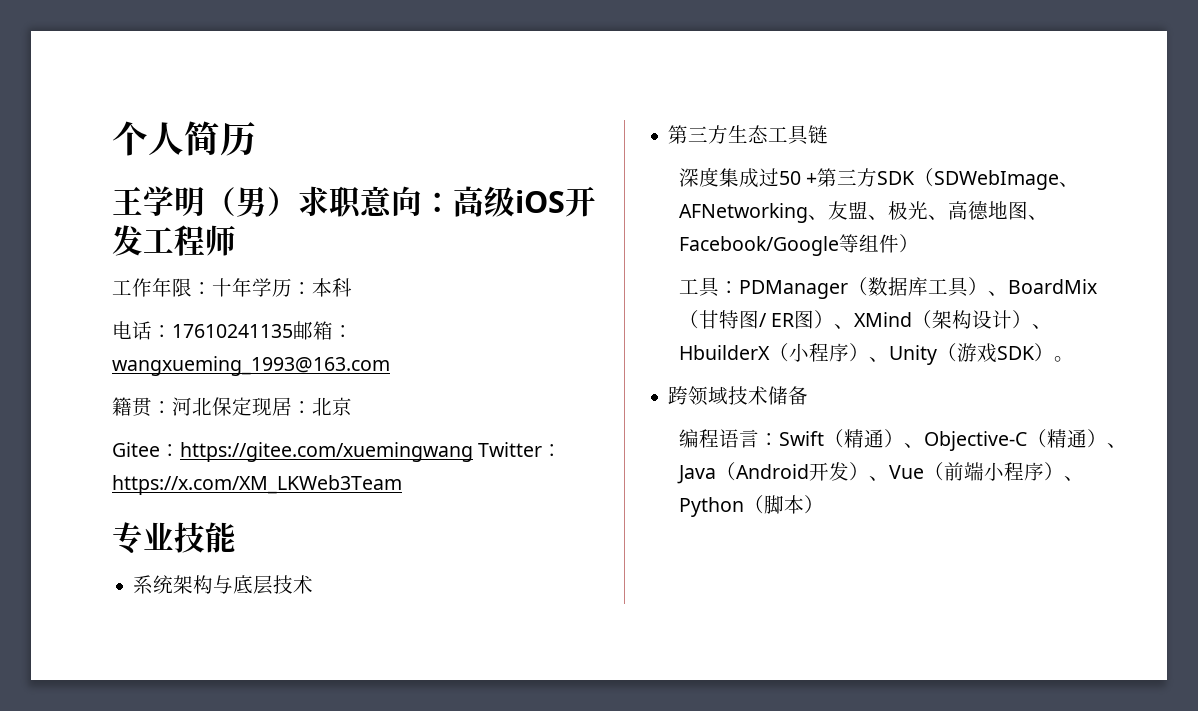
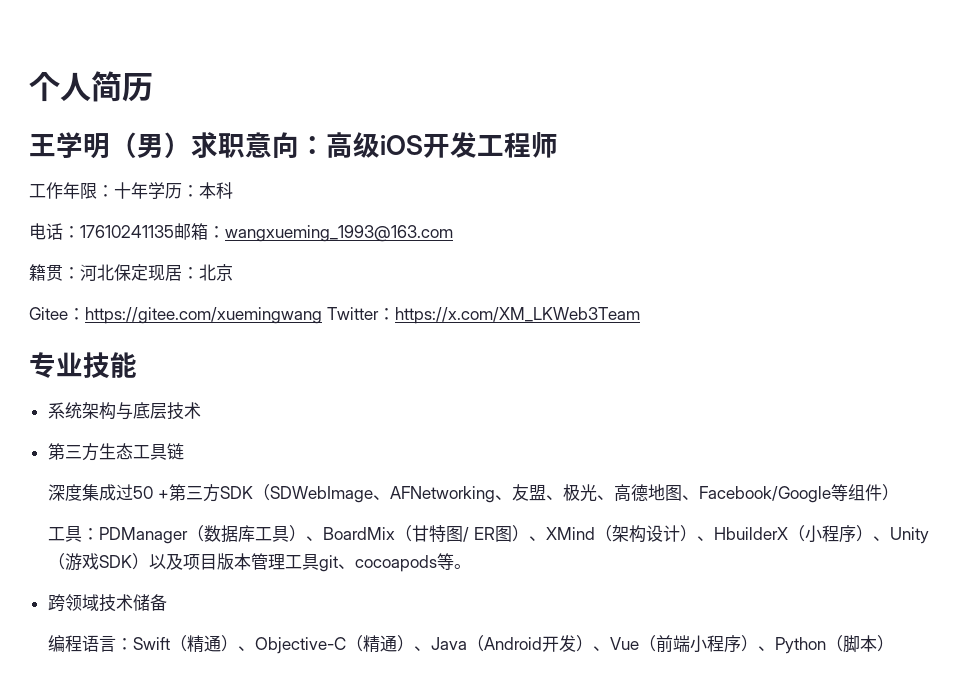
(1054, 352) none -> [149,553,455,572] 以及项目版本管理工具git、cocoapods等

